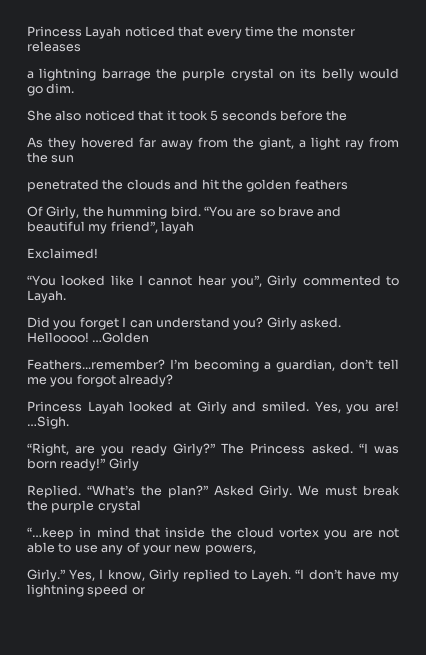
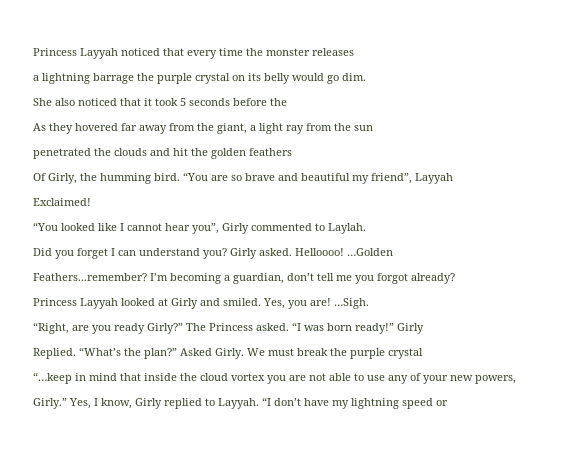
[27,26,122,39] Princess Layah -> [33,48,118,59] Princess Layyah
[161,221,195,234] layah -> [415,173,453,184] Layyah
[27,290,66,303] Layah. -> [328,223,366,234] Laylah.
[87,401,124,414] Layah -> [80,298,118,309] Layyah
[251,569,292,582] Layeh. -> [218,398,259,409] Layyah.

